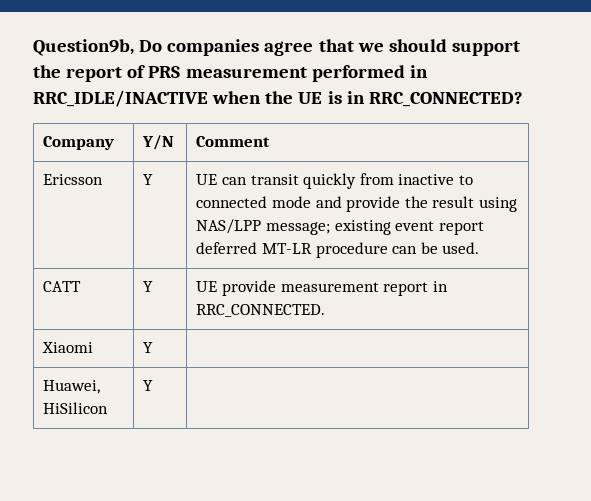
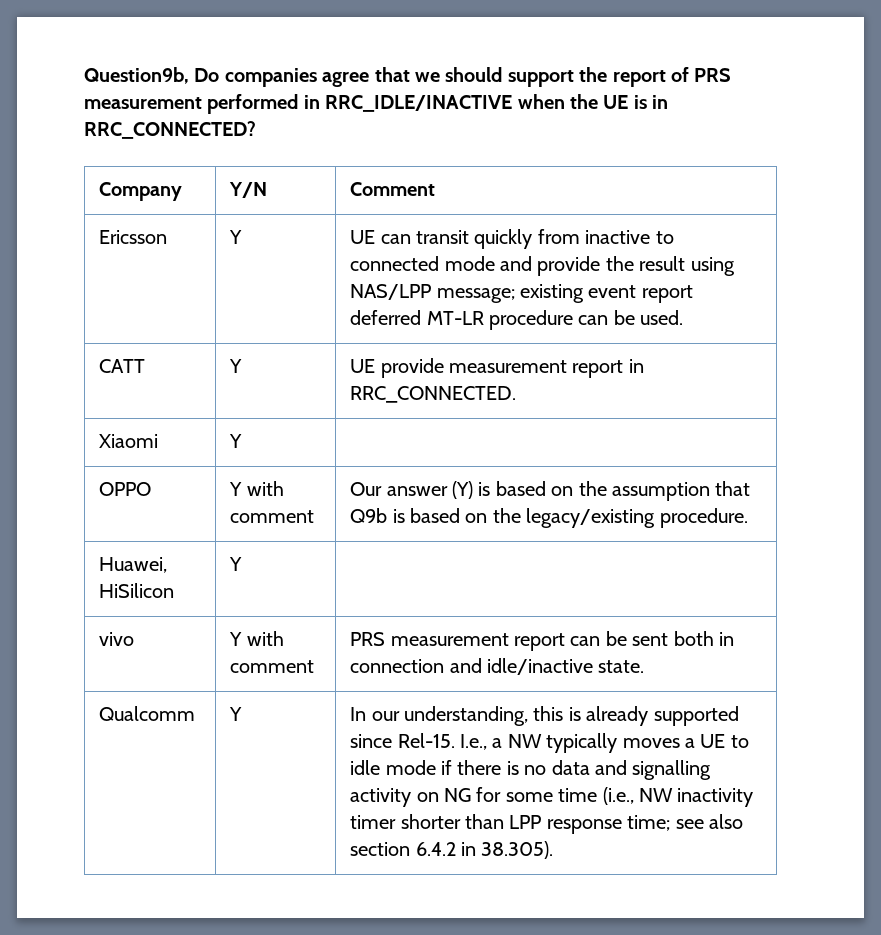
[43,380,101,394] [43,402,109,414] [143,380,154,391] Huawei, HiSilicon | Y | -> [99,482,152,496] [229,481,284,496] [230,510,315,523] [350,481,751,501] [350,508,748,528] [99,557,168,573] [99,583,175,598] [229,557,243,571] [99,632,135,646] [229,631,284,646] [230,660,315,673] [350,631,735,651] [350,658,645,675] [99,706,196,721] [229,707,243,721] [350,706,739,726] [350,733,749,753] [350,760,712,780] [350,787,754,807] [350,814,744,834] [350,841,554,859] OPPO | Y with comment | Our answer (Y) is based on the assumption that Q9b is based on the legacy/existing procedure. // Huawei, HiSilicon | Y | // vivo | Y with comment | PRS measurement report can be sent both in connection and idle/inactive state. // Qualcomm | Y | In our understanding, this is already supported since Rel-15. I.e., a NW typically moves a UE to idle mode if there is no data and signalling activity on NG for some time (i.e., NW inactivity timer shorter than LPP response time; see also section 6.4.2 in 38.305).

